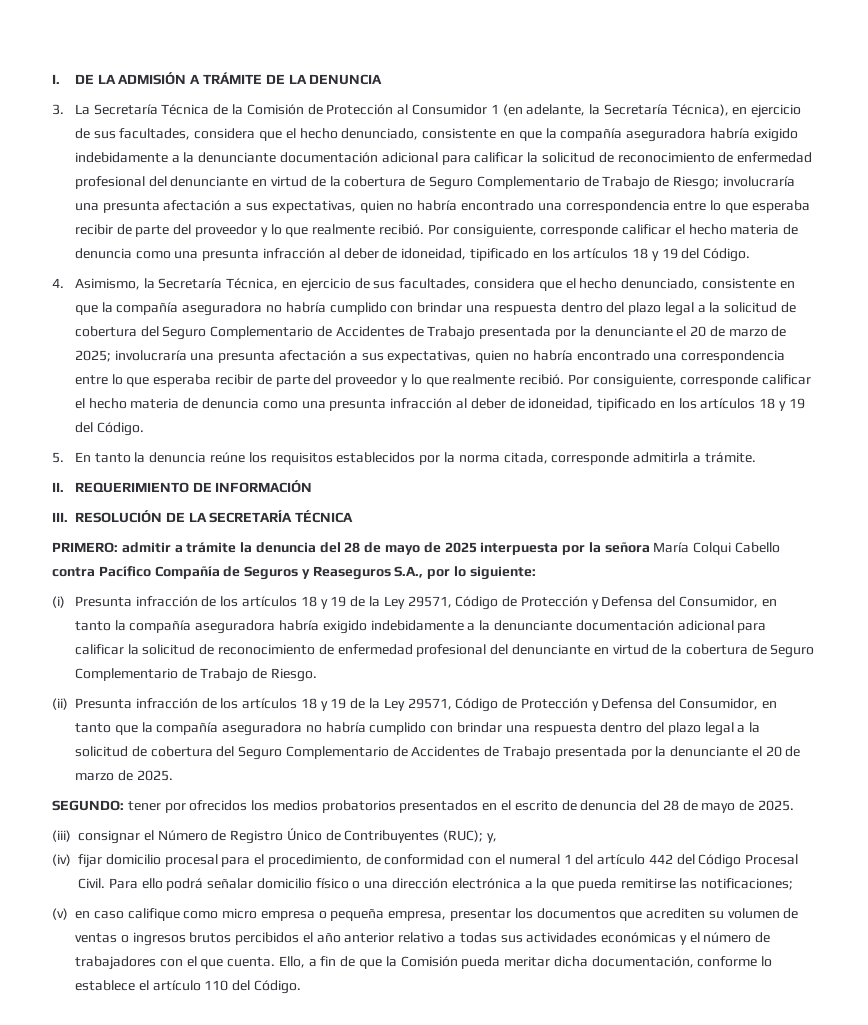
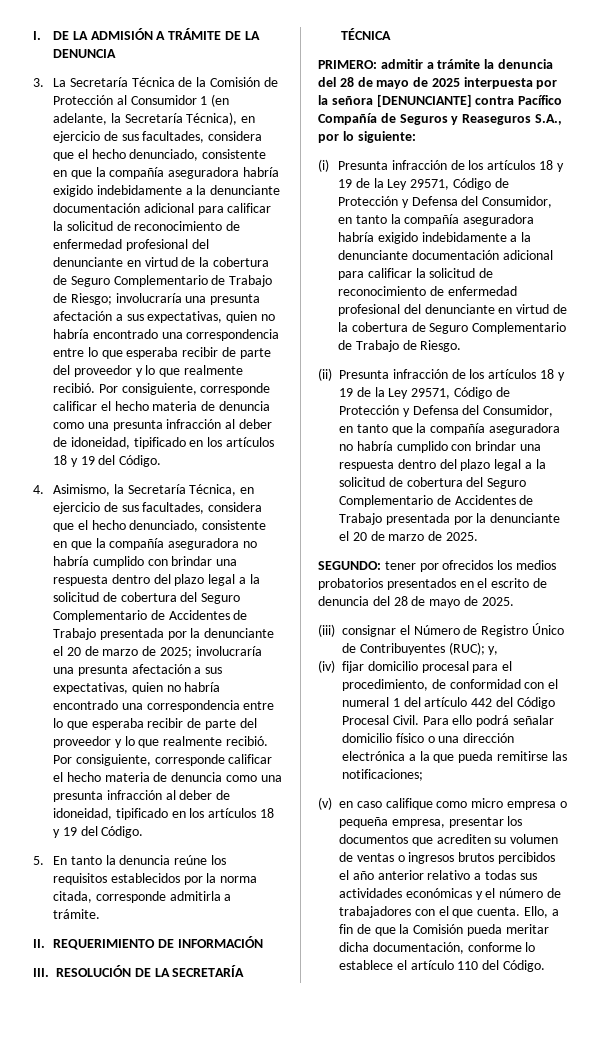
[653,542,781,555] María Colqui Cabello -> [376,94,472,107] [DENUNCIANTE]

